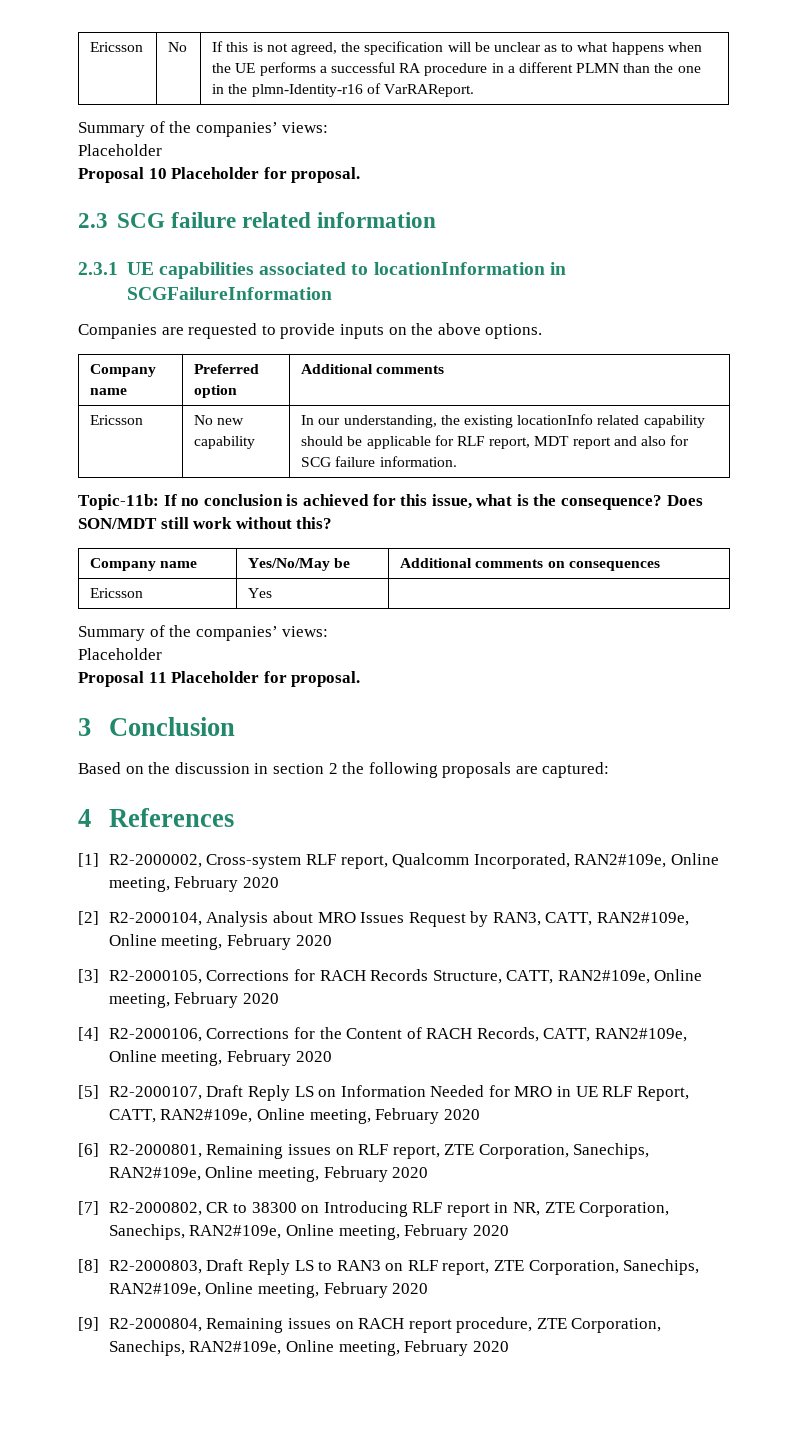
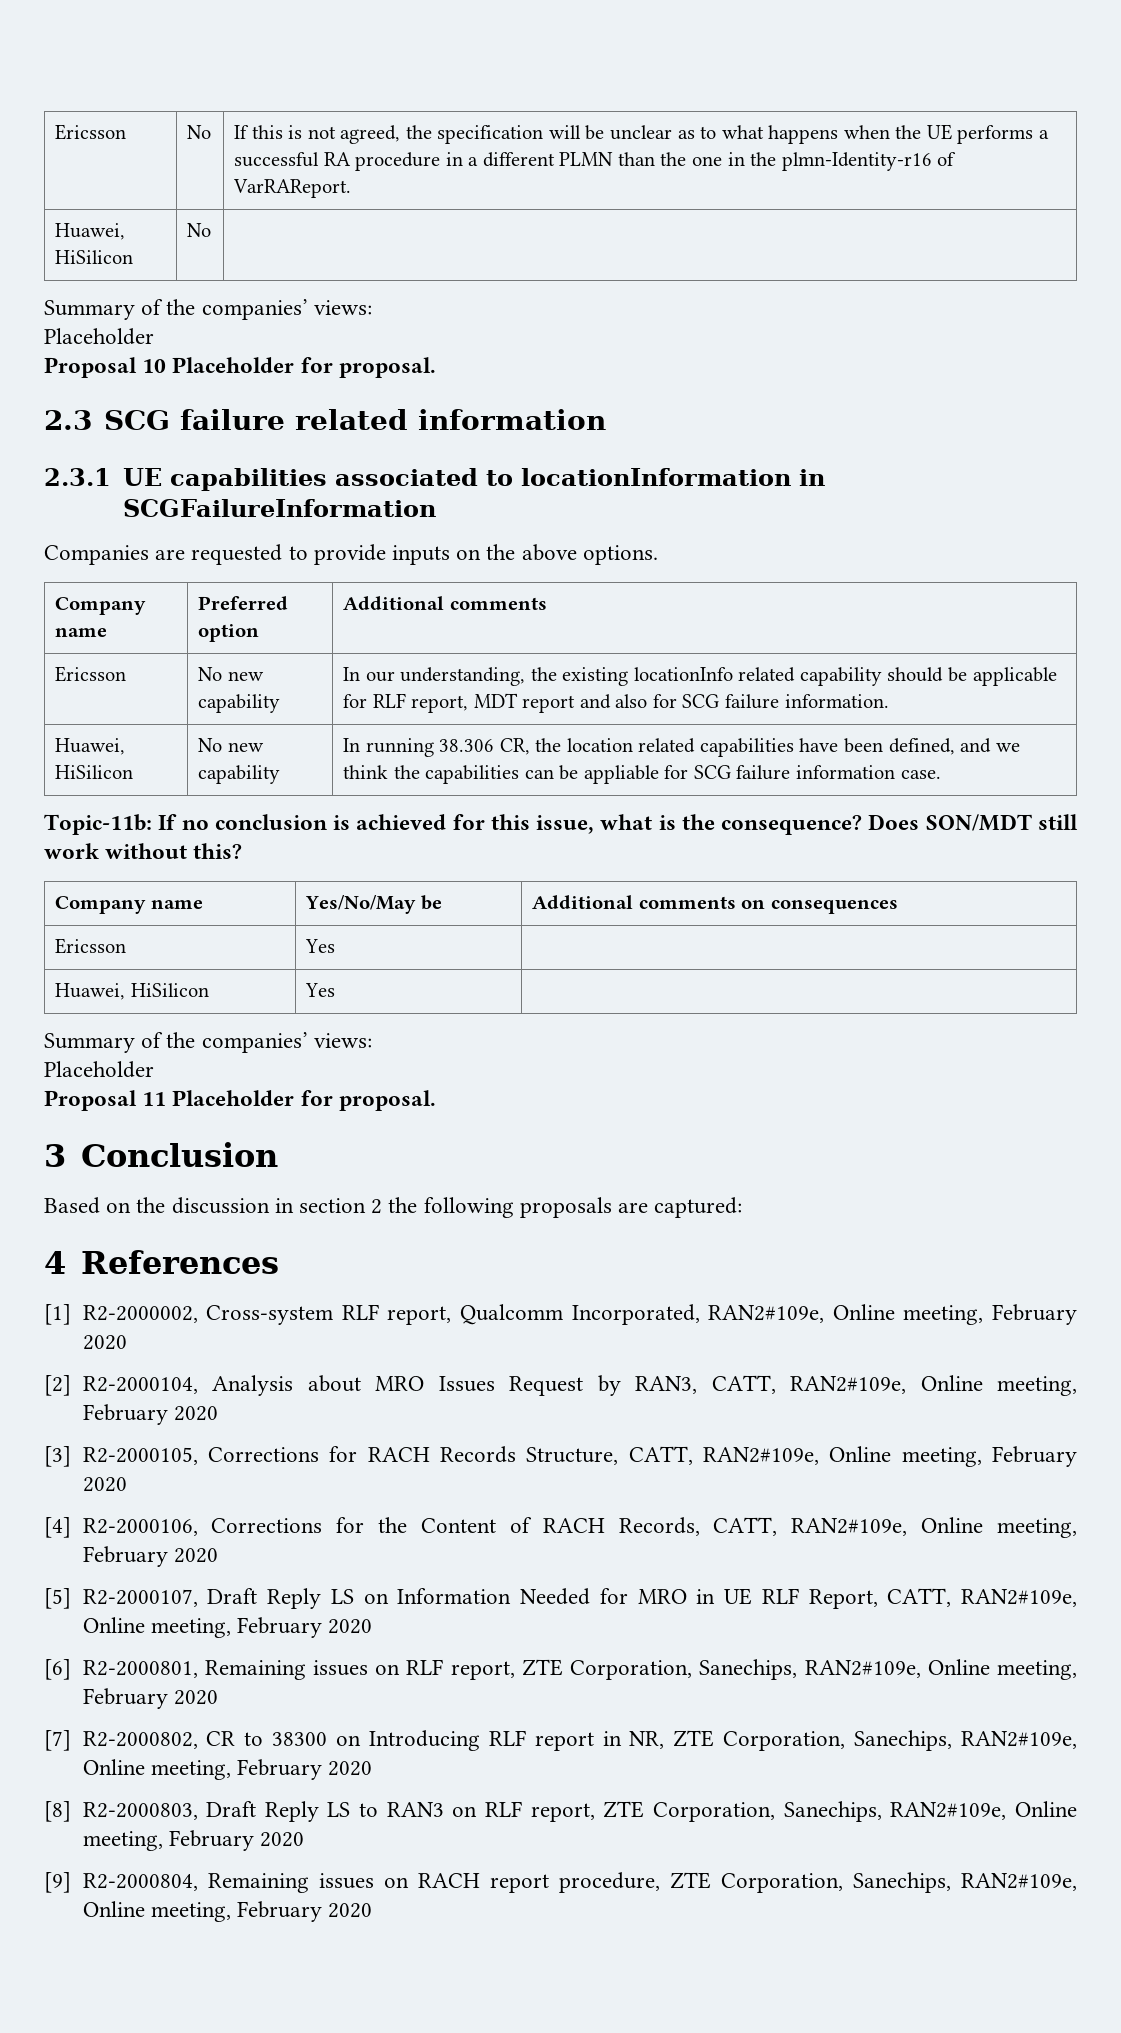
(474, 90) none -> [55,223,126,240] [55,250,134,264] [187,223,212,237] // Huawei, HiSilicon | No |
(457, 461) none -> [55,738,126,755] [55,765,134,779] [198,738,264,752] [198,765,281,784] [343,738,1020,757] [343,765,941,784] // Huawei, HiSilicon | No new capability | In running 38.306 CR, the location related capabilities have been defined, and we think the capabilities can be appliable for SCG failure information case.
(273, 593) none -> [55,983,209,1000] [305,983,336,997] // Huawei, HiSilicon | Yes |

